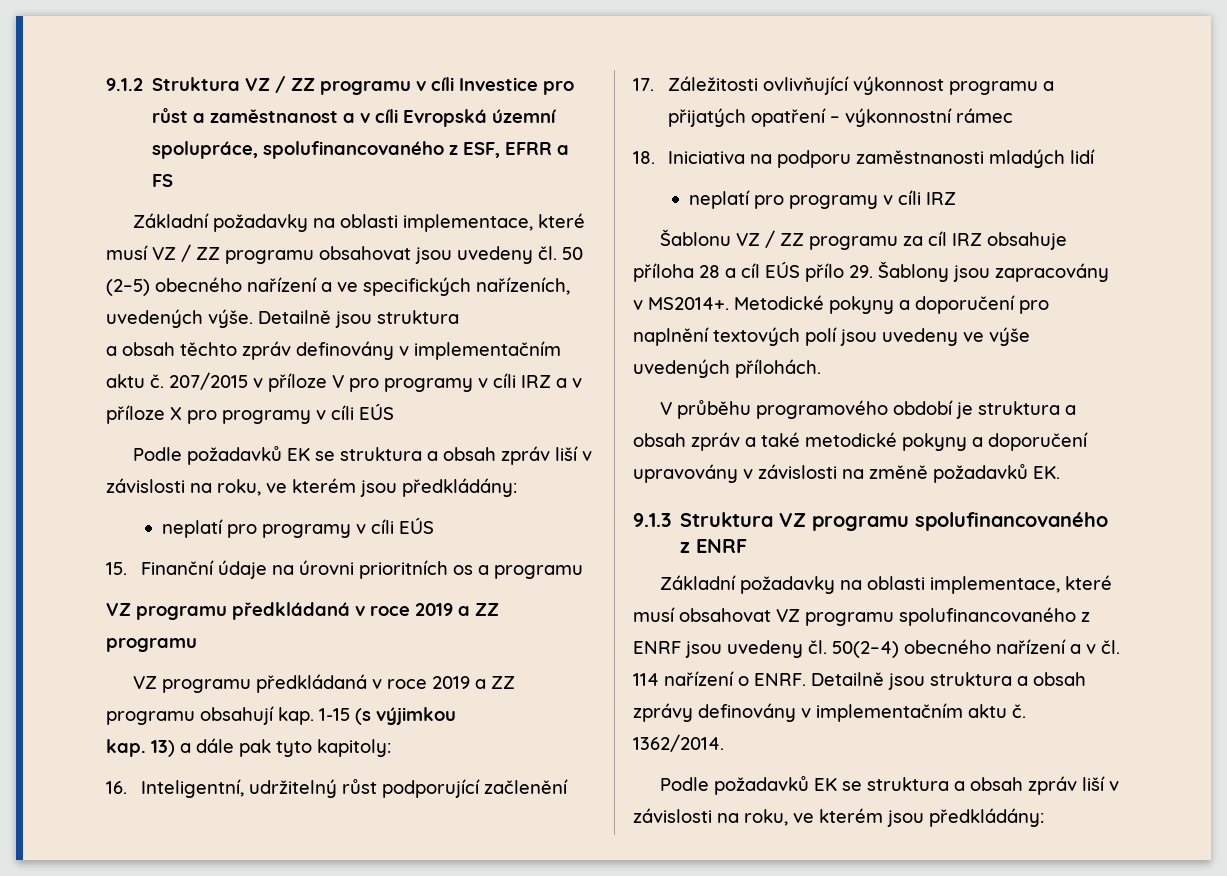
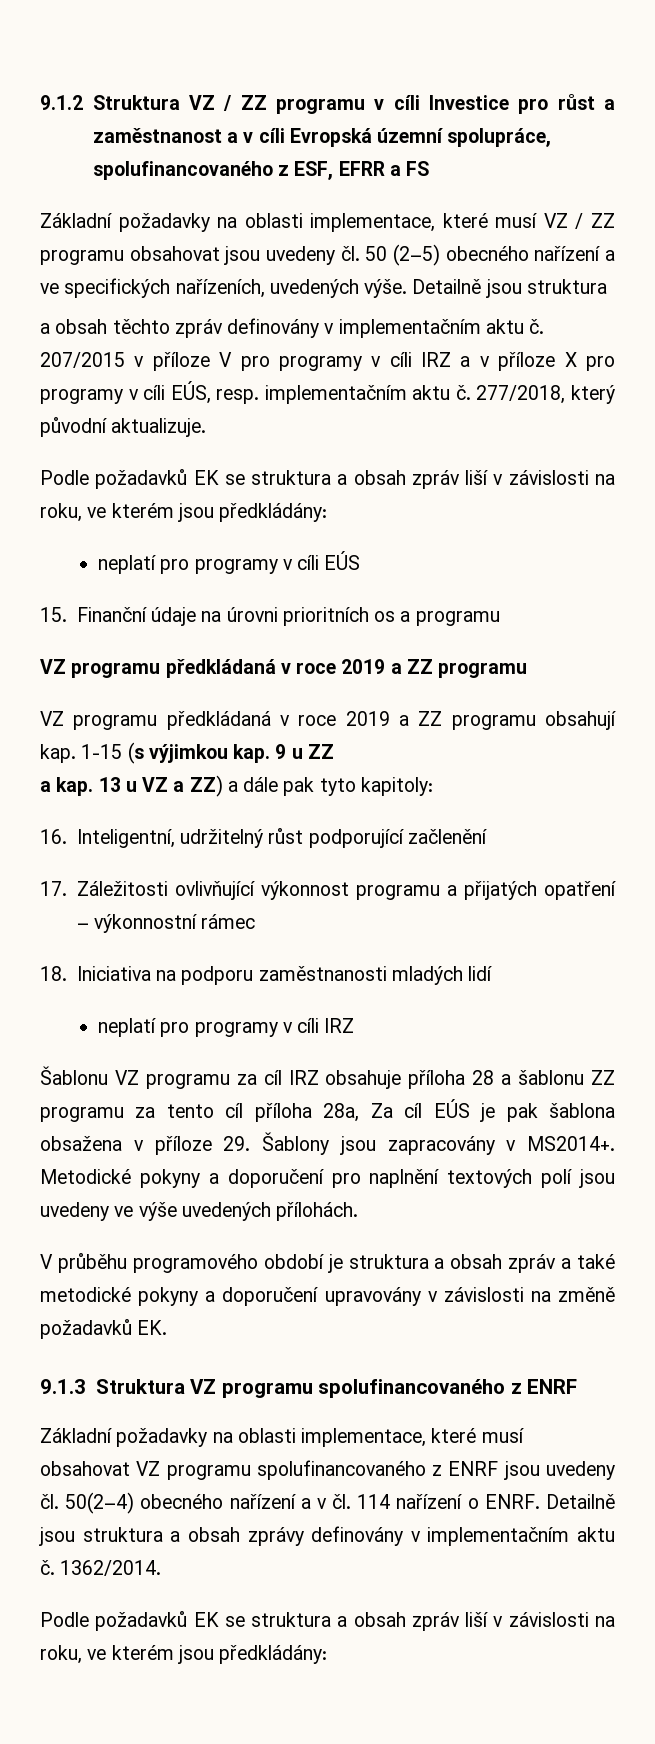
[359,403,394,420] EÚS -> [170,381,615,404] [40,417,207,437] EÚS, resp. implementačním aktu č. 277/2018, který původní aktualizuje.
[106,739,175,757] // kap. 13) -> [233,744,334,763] [40,775,223,797] kap. 9 u ZZ // a kap. 13 u VZ a ZZ)
[765,230,805,248] / ZZ -> (139, 1077) none
[741,261,844,282] cíl EÚS přílo -> [518,1070,616,1085] [40,1099,615,1122] [40,1136,212,1155] šablonu ZZ programu za tento cíl příloha 28a, Za cíl EÚS je pak šablona obsažena v příloze

